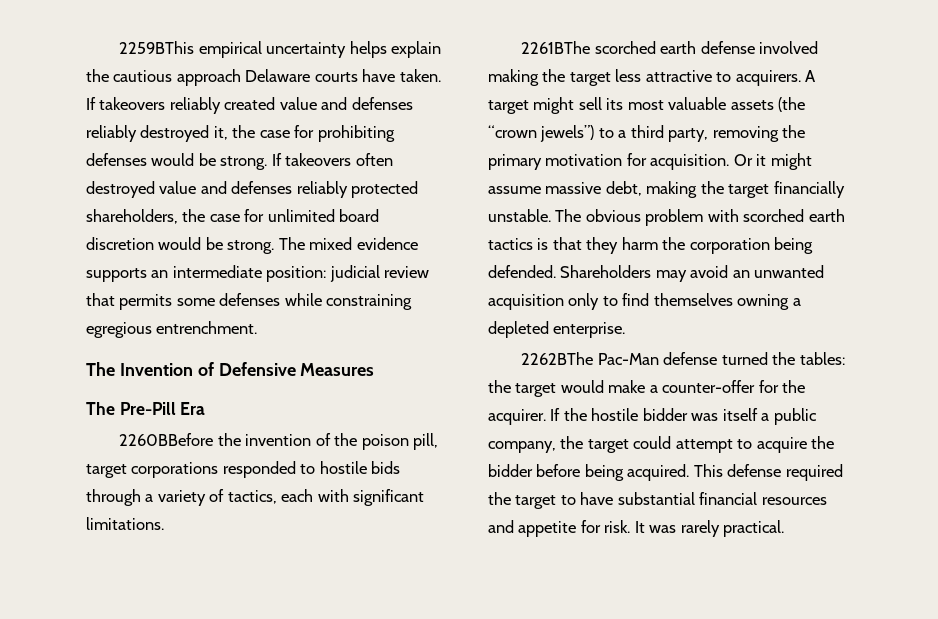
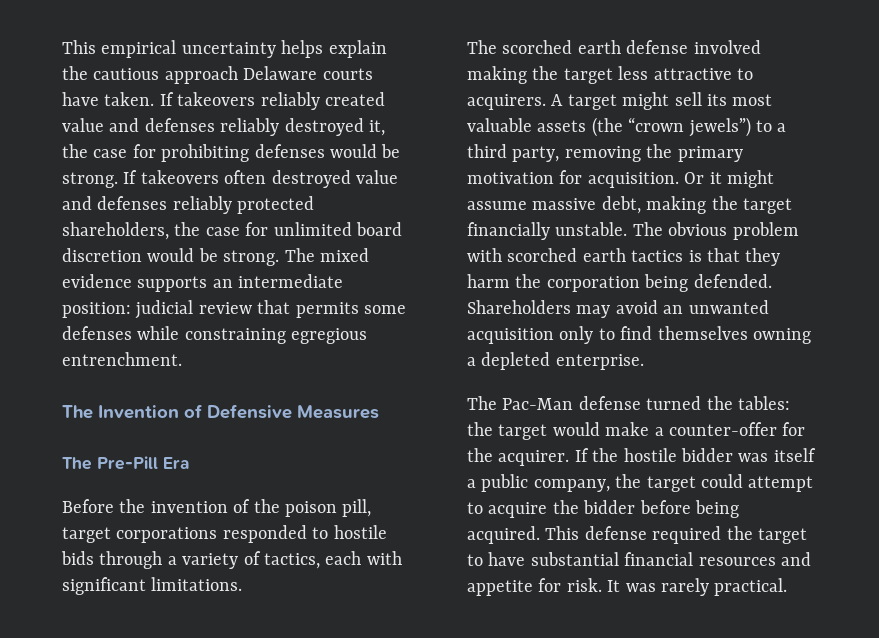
[119,41,195,54] 2259BThis -> [62,40,96,54] This
[119,433,214,446] 2260BBefore -> [62,499,114,513] Before
[521,41,591,54] 2261BThe -> [467,40,497,54] The
[521,352,594,365] 2262BThe -> [467,396,497,410] The

